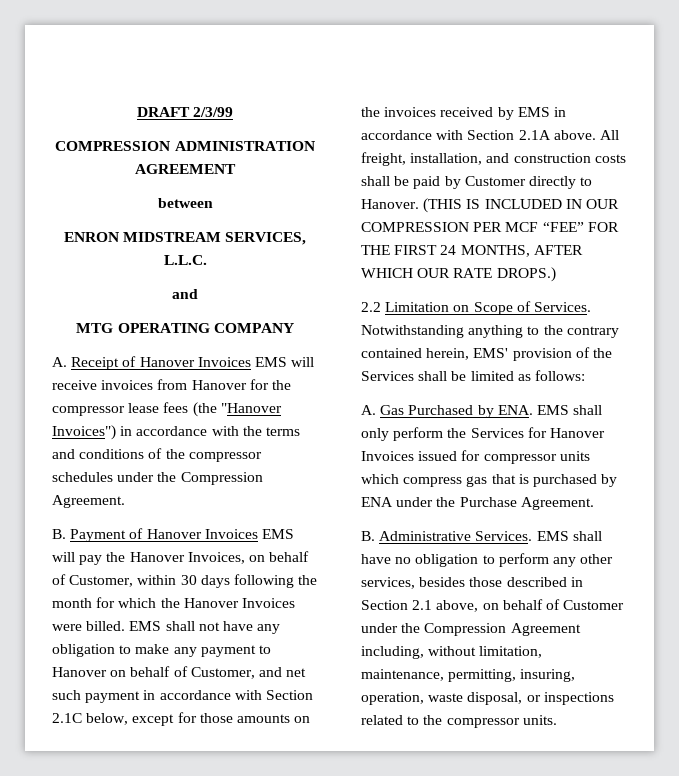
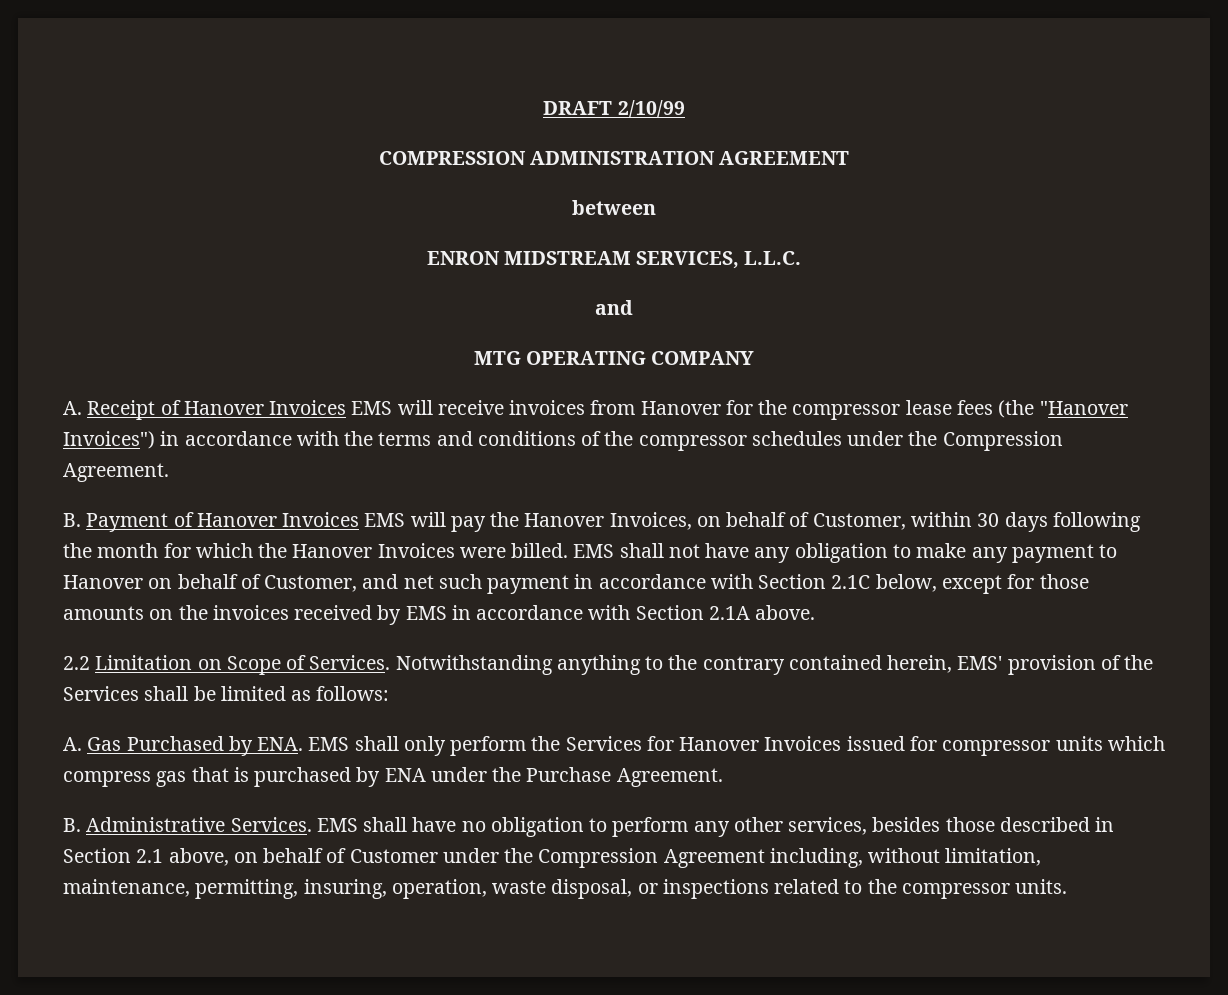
[193,107,234,117] 2/3/99 -> [617,100,685,118] 2/10/99
[599,130,619,140] [361,152,626,166] [361,176,593,189] [361,198,619,213] [361,222,619,232] [361,245,583,257] [361,267,556,282] All freight, installation, and construction costs shall be paid by Customer directly to Hanover. (THIS IS INCLUDED IN OUR COMPRESSION PER MCF “FEE” FOR THE FIRST 24 MONTHS, AFTER WHICH OUR RATE DROPS.) -> (816, 612) none

